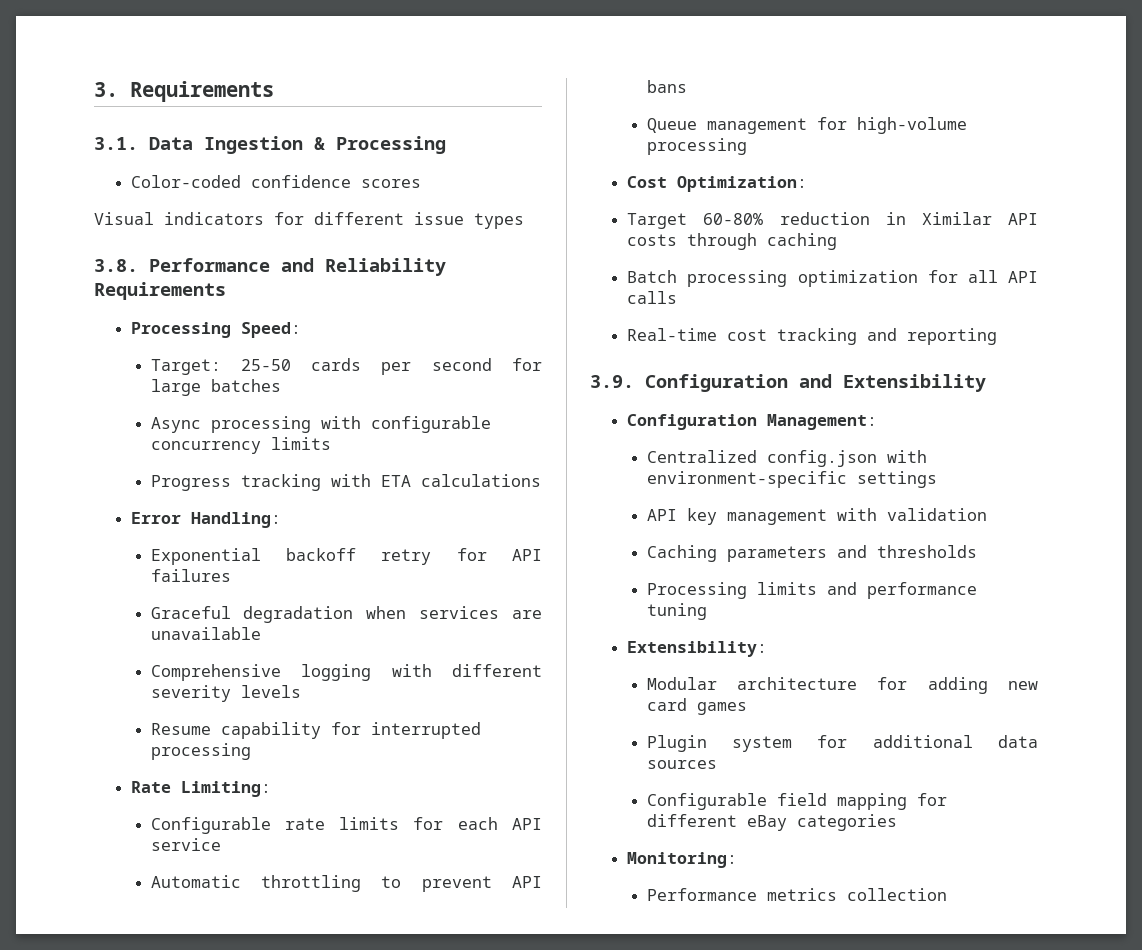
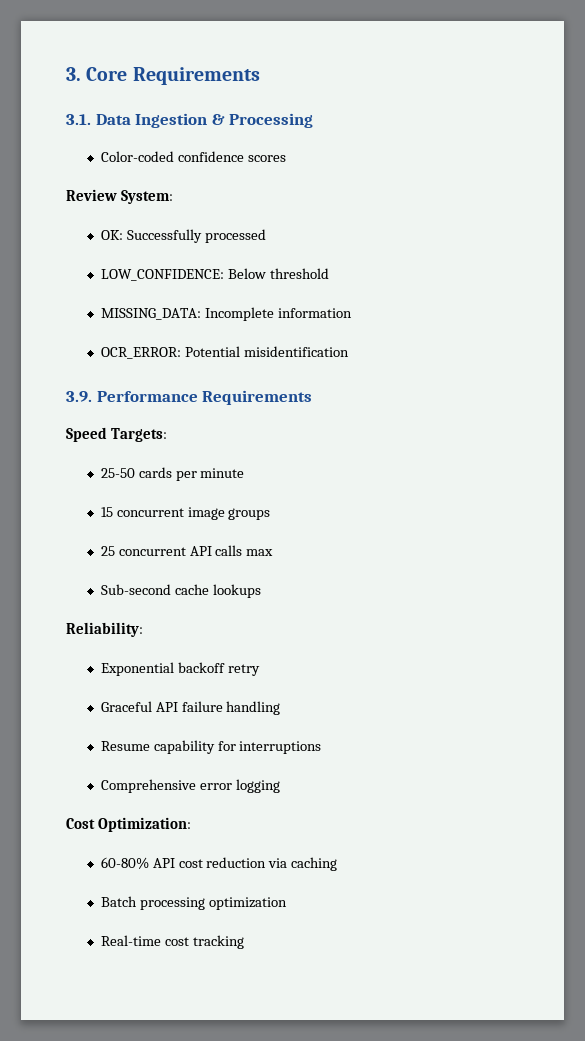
(118, 89) none -> [86,67,128,81] Core
[94,212,524,229] [94,258,446,276] [94,282,226,300] [131,322,302,338] [150,358,542,375] [150,379,281,396] [150,416,491,433] [150,437,331,454] [150,474,541,491] [131,512,282,528] [150,548,543,565] [150,569,231,582] [150,606,543,623] [150,627,261,640] [150,664,542,681] [150,685,301,702] [150,722,481,739] [150,743,251,760] [131,781,272,797] [150,817,542,834] [150,838,221,851] [150,875,543,892] [646,80,687,93] [646,117,967,134] [646,138,747,155] [627,176,808,192] [627,212,1038,229] [627,233,758,250] Visual indicators for different issue types // 3.8. Performance and Reliability Requirements // Processing Speed: // Target: 25-50 cards per second for large batches // Async processing with configurable concurrency limits // Progress tracking with ETA calculations // Error Handling: // Exponential backoff retry for API failures // Graceful degradation when services are unavailable // Comprehensive logging with different severity levels // Resume capability for interrupted processing // Rate Limiting: // Configurable rate limits for each API service // Automatic throttling to prevent API bans // Queue management for high-volume processing // Cost Optimization: // Target 60-80% reduction in Ximilar API costs through -> [66,189,173,204] [100,229,266,243] [100,268,329,281] [100,307,352,321] [100,346,349,359] [66,390,313,405] [66,427,167,442] [100,467,245,481] [100,507,271,520] [100,545,274,556] [100,584,261,598] [66,622,143,637] [100,662,260,676] [100,701,281,715] [100,740,322,754] [100,779,280,793] [66,817,191,832] [100,857,288,869] Review System: // OK: Successfully processed // LOW_CONFIDENCE: Below threshold // MISSING_DATA: Incomplete information // OCR_ERROR: Potential misidentification // 3.9. Performance Requirements // Speed Targets: // 25-50 cards per minute // 15 concurrent image groups // 25 concurrent API calls max // Sub-second cache lookups // Reliability: // Exponential backoff retry // Graceful API failure handling // Resume capability for interruptions // Comprehensive error logging // Cost Optimization: // 60-80% API cost reduction via
[927,270,1038,283] [627,291,678,304] for all API calls -> (287, 903) none
[867,328,998,345] [590,374,986,392] [627,414,878,430] [646,450,927,467] [646,471,937,488] [646,508,987,525] [646,545,977,562] [646,582,977,599] [646,603,707,620] [627,641,768,657] [646,677,1038,694] [646,698,747,715] [646,735,1038,752] [646,760,717,769] [646,793,947,810] [646,814,897,831] [627,852,738,868] [646,888,947,901] and reporting // 3.9. Configuration and Extensibility // Configuration Management: // Centralized config.json with environment-specific settings // API key management with validation // Caching parameters and thresholds // Processing limits and performance tuning // Extensibility: // Modular architecture for adding new card games // Plugin system for additional data sources // Configurable field mapping for different eBay categories // Monitoring: // Performance metrics collection -> (244, 942) none

